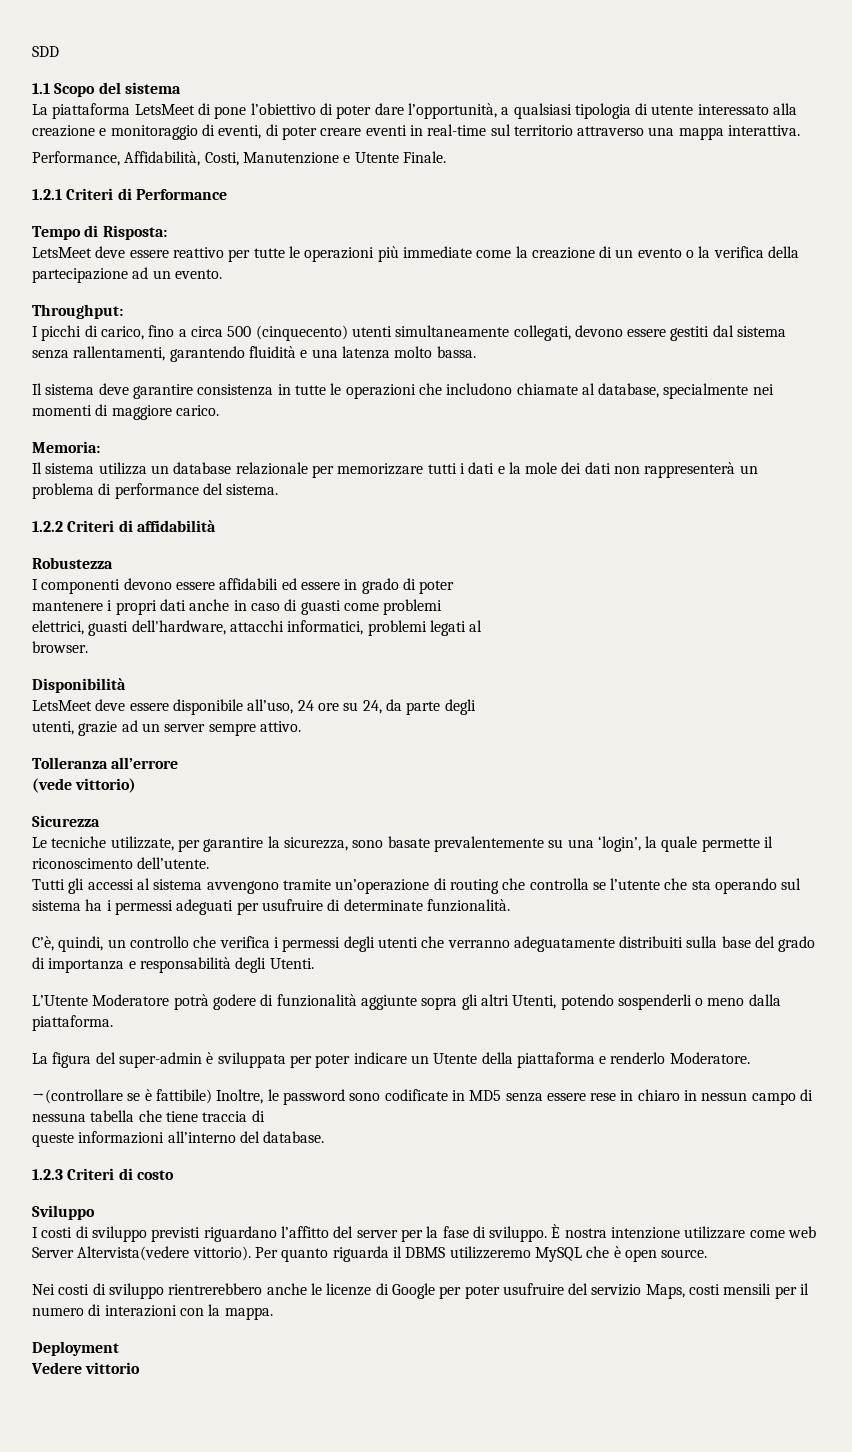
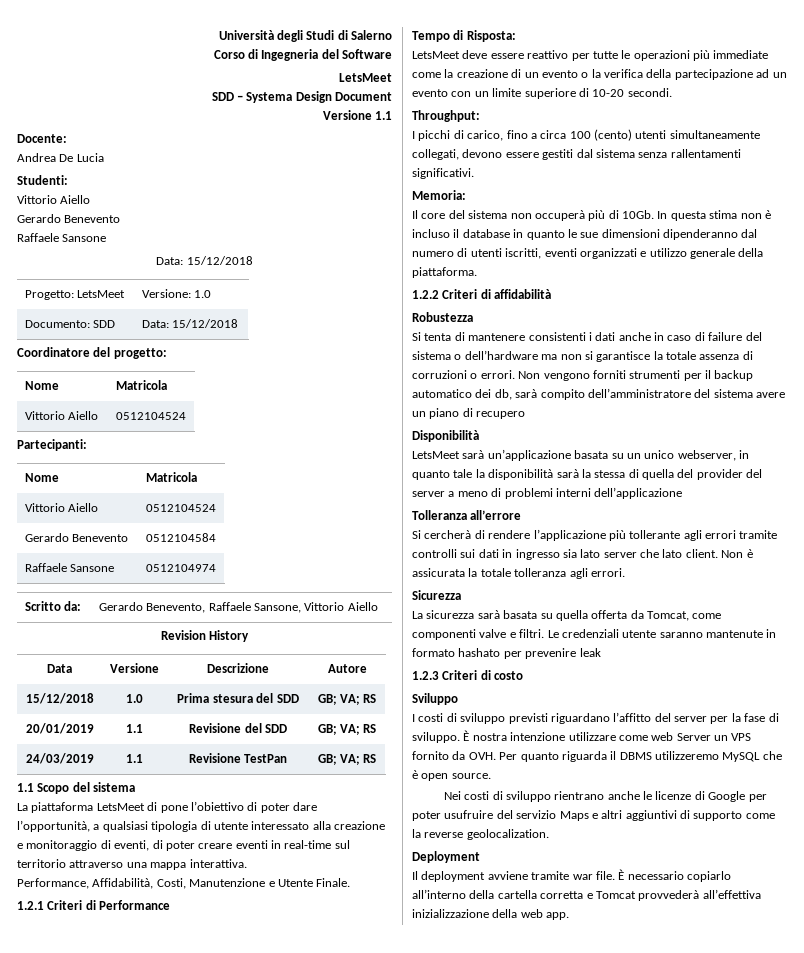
[32,46,59,57] SDD -> [218,30,392,42] [213,49,392,61] [339,73,392,82] [211,91,392,103] [322,110,392,120] [17,134,67,143] [17,153,104,162] [17,175,68,185] [17,195,91,204] [17,214,121,223] [17,233,107,242] [156,256,253,265] [24,290,126,300] [141,289,212,298] [24,320,116,328] [141,319,239,328] [17,347,167,359] [24,381,59,390] [115,380,167,390] [24,411,99,420] [115,412,186,420] [17,439,87,451] [24,473,59,482] [145,472,197,482] [24,503,99,512] [145,504,216,512] [24,533,129,542] [145,533,216,542] [24,563,115,572] [145,564,216,572] [24,601,82,611] [98,602,378,613] [160,630,250,642] [47,664,72,673] [110,663,159,673] [207,663,269,673] [327,664,367,673] [25,693,94,704] [126,694,143,703] [177,693,299,703] [317,694,377,705] [25,723,94,734] [126,724,143,733] [189,723,287,733] [317,724,377,735] [25,753,94,764] [126,754,143,763] [188,753,288,763] [317,754,377,765] Università degli Studi di Salerno // Corso di Ingegneria del Software // LetsMeet // SDD – Systema Design Document // Versione 1.1 // Docente: // Andrea De Lucia // Studenti: // Vittorio Aiello // Gerardo Benevento // Raffaele Sansone // Data: 15/12/2018 // Progetto: LetsMeet | Versione: 1.0 // Documento: SDD | Data: 15/12/2018 // Coordinatore del progetto: // Nome | Matricola // Vittorio Aiello | 0512104524 // Partecipanti: // Nome | Matricola // Vittorio Aiello | 0512104524 // Gerardo Benevento | 0512104584 // Raffaele Sansone | 0512104974 // Scritto da: | Gerardo Benevento, Raffaele Sansone, Vittorio Aiello // Revision History // Data | Versione | Descrizione | Autore // 15/12/2018 | 1.0 | Prima stesura del SDD | GB; VA; RS // 20/01/2019 | 1.1 | Revisione del SDD | GB; VA; RS // 24/03/2019 | 1.1 | Revisione TestPan | GB; VA; RS
[174,269,222,279] evento. -> [412,88,672,99] evento con un limite superiore di 10-20 secondi.
[227,325,348,341] 500 (cinquecento) -> [569,129,632,141] 100 (cento)
[73,346,476,362] [32,383,774,399] [32,404,219,420] [32,441,100,453] [32,462,758,478] [32,483,279,499] rallentamenti, garantendo fluidità e una latenza molto bassa. // Il sistema deve garantire consistenza in tutte le operazioni che includono chiamate al database, specialmente nei momenti di maggiore carico. // Memoria: // Il sistema utilizza un database relazionale per memorizzare tutti i dati e la mole dei dati non rappresenterà un problema di performance del sistema. -> [670,149,741,158] [412,168,474,179] [412,190,466,200] [412,210,771,221] [412,229,758,240] [412,248,764,259] [412,267,477,278] rallentamenti significativi. // Memoria: // Il core del sistema non occuperà più di 10Gb. In questa stima non è incluso il database in quanto le sue dimensioni dipenderanno dal numero di utenti iscritti, eventi organizzati e utilizzo generale della piattaforma.
[32,578,455,594] [32,600,157,615] I componenti devono essere affidabili ed essere in grado di poter // mantenere i propri -> [412,332,592,341] Si tenta di mantenere consistenti i
[300,599,443,615] [32,620,483,636] [32,641,88,653] [32,678,126,693] [32,699,476,715] [32,720,301,736] [32,757,179,769] [32,778,137,793] [32,815,100,827] [32,836,774,852] [32,857,210,869] [32,878,802,894] [32,899,510,915] [32,936,816,952] [32,957,314,973] [32,994,781,1010] [32,1015,113,1031] [32,1052,750,1068] [32,1089,814,1105] [32,1110,265,1122] [32,1131,325,1147] guasti come problemi // elettrici, guasti dell'hardware, attacchi informatici, problemi legati al // browser. // Disponibilità // LetsMeet deve essere disponibile all’uso, 24 ore su 24, da parte degli // utenti, grazie ad un server sempre attivo. // Tolleranza all’errore // (vede vittorio) // Sicurezza // Le tecniche utilizzate, per garantire la sicurezza, sono basate prevalentemente su una ‘login’, la quale permette il riconoscimento dell’utente. // Tutti gli accessi al sistema avvengono tramite un’operazione di routing che controlla se l’utente che sta operando sul sistema ha i permessi adeguati per usufruire di determinate funzionalità. // C’è, quindi, un controllo che verifica i permessi degli utenti che verranno adeguatamente distribuiti sulla base del grado di importanza e responsabilità degli Utenti. // L’Utente Moderatore potrà godere di funzionalità aggiunte sopra gli altri Utenti, potendo sospenderli o meno dalla piattaforma. // La figura del super-admin è sviluppata per poter indicare un Utente della piattaforma e renderlo Moderatore. // →(controllare se è fattibile) Inoltre, le password sono codificate in MD5 senza essere rese in chiaro in nessun campo di nessuna tabella che tiene traccia di // queste informazioni all’interno del database. -> [708,332,762,341] [412,350,753,362] [412,370,754,381] [412,388,785,400] [412,408,526,419] [412,430,479,442] [412,449,749,461] [412,469,763,480] [412,487,683,499] [412,510,522,520] [412,529,778,541] [412,549,753,560] [412,568,625,579] [412,590,461,600] [412,610,722,621] [412,629,777,640] [412,648,601,659] failure del sistema o dell’hardware ma non si garantisce la totale assenza di corruzioni o errori. Non vengono forniti strumenti per il backup automatico dei db, sarà compito dell’amministratore del sistema avere un piano di recupero // Disponibilità // LetsMeet sarà un’applicazione basata su un unico webserver, in quanto tale la disponibilità sarà la stessa di quella del provider del server a meno di problemi interni dell’applicazione // Tolleranza all’errore // Si cercherà di rendere l’applicazione più tollerante agli errori tramite controlli sui dati in ingresso sia lato server che lato client. Non è assicurata la totale tolleranza agli errori. // Sicurezza // La sicurezza sarà basata su quella offerta da Tomcat, come componenti valve e filtri. Le credenziali utente saranno mantenute in formato hashato per prevenire leak
[77,1246,251,1261] Altervista(vedere vittorio). -> [714,733,752,741] [412,751,496,760] un VPS fornito da OVH.
[168,1283,263,1295] rientrerebbero -> [554,791,605,800] rientrano
[645,1283,810,1299] [32,1304,273,1320] [32,1341,119,1356] [31,1362,141,1374] Maps, costi mensili per il numero di interazioni con la mappa. // Deployment // Vedere vittorio -> [559,810,775,821] [412,829,549,840] [412,851,480,863] [412,869,731,882] [412,889,761,901] [412,909,570,920] Maps e altri aggiuntivi di supporto come la reverse geolocalization. // Deployment // Il deployment avviene tramite war file. È necessario copiarlo all’interno della cartella corretta e Tomcat provvederà all’effettiva inizializzazione della web app.

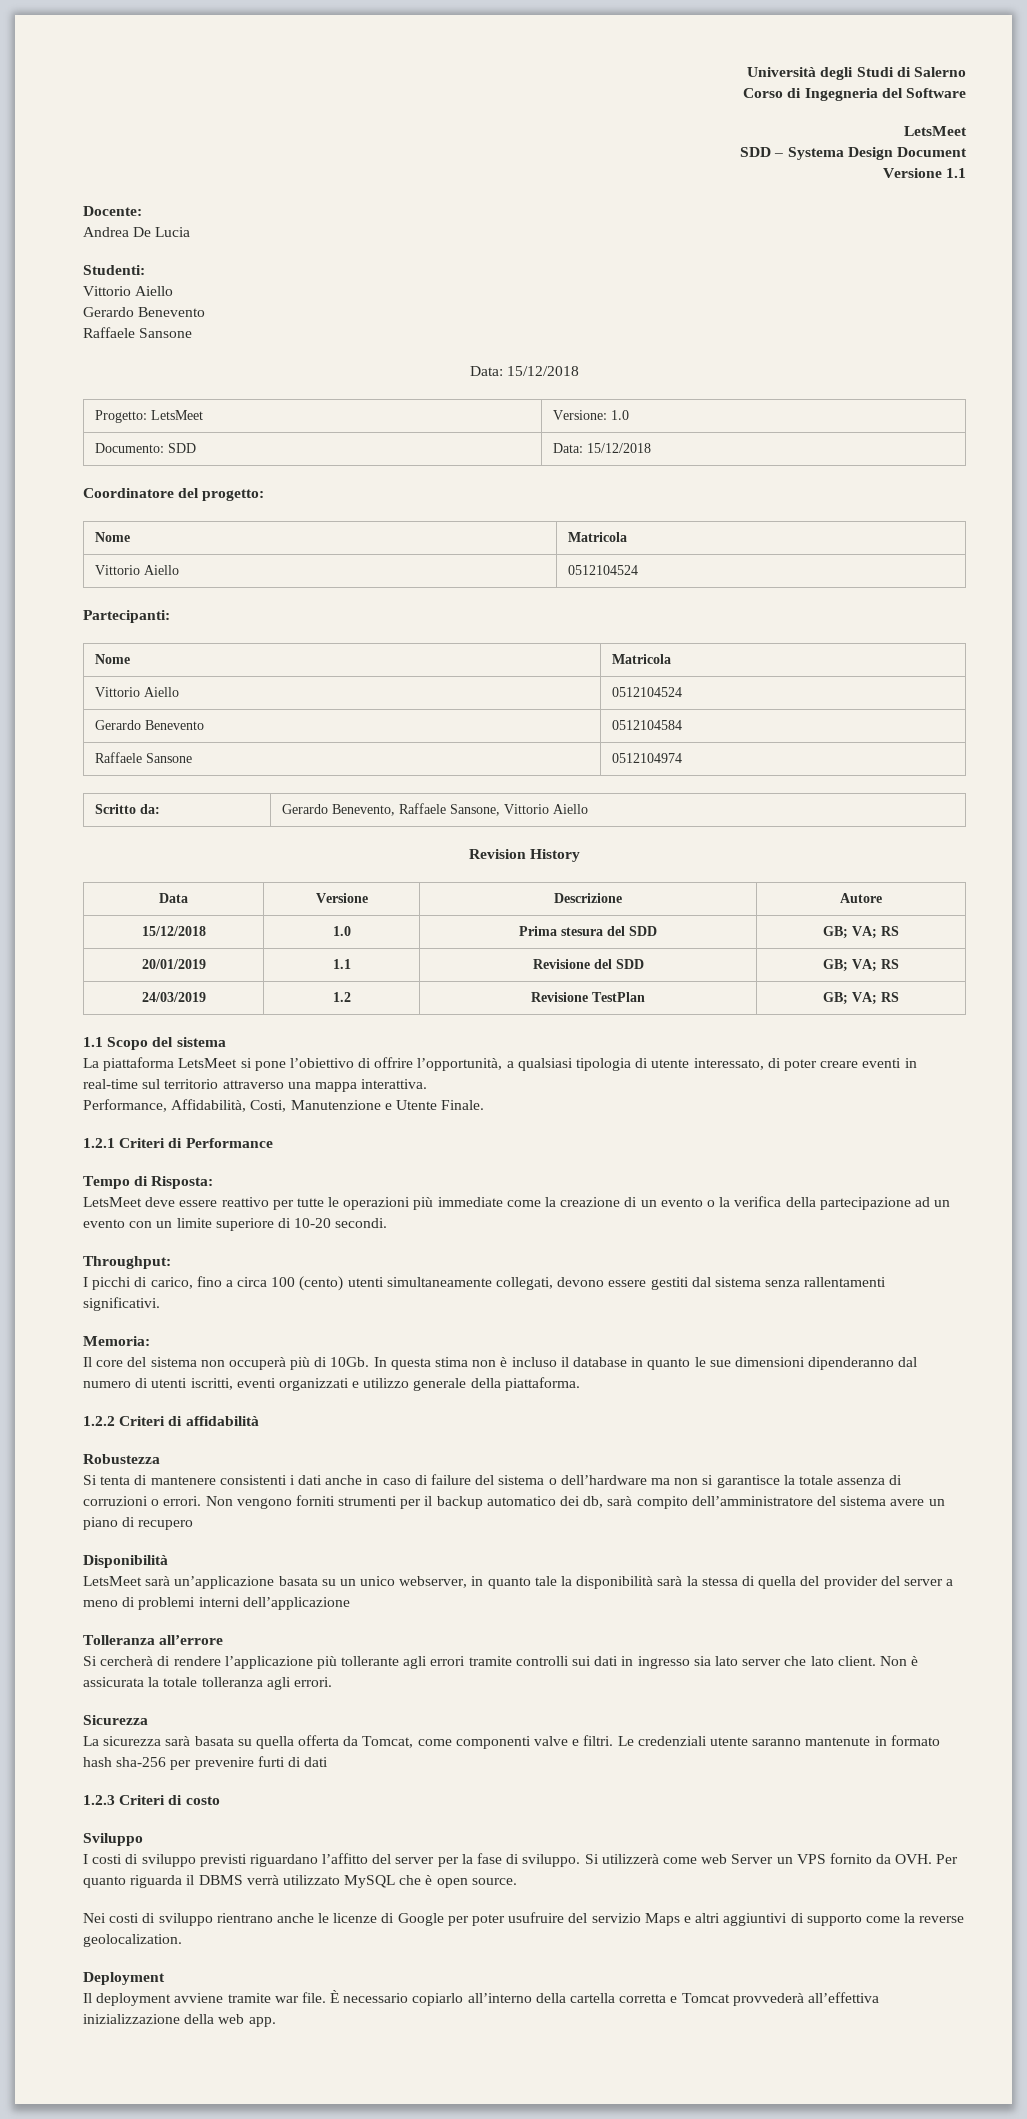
[126,754,143,763] [188,753,288,763] 1.1 | Revisione TestPan -> [332,992,351,1002] [531,992,645,1002] 1.2 | Revisione TestPlan
[147,802,158,811] di -> [240,1058,252,1068] si
[260,802,317,813] poter dare -> [374,1057,414,1068] offrire
[251,821,385,830] [17,840,150,851] interessato alla creazione e monitoraggio di eventi, -> [693,1058,764,1070] interessato,
[458,648,601,659] hashato per prevenire leak -> [83,1756,329,1770] hash sha-256 per prevenire furti di dati
[463,730,616,741] È nostra intenzione utilizzare -> [584,1854,659,1864] Si utilizzerà
[655,751,719,760] utilizzeremo -> [246,1875,340,1885] verrà utilizzato

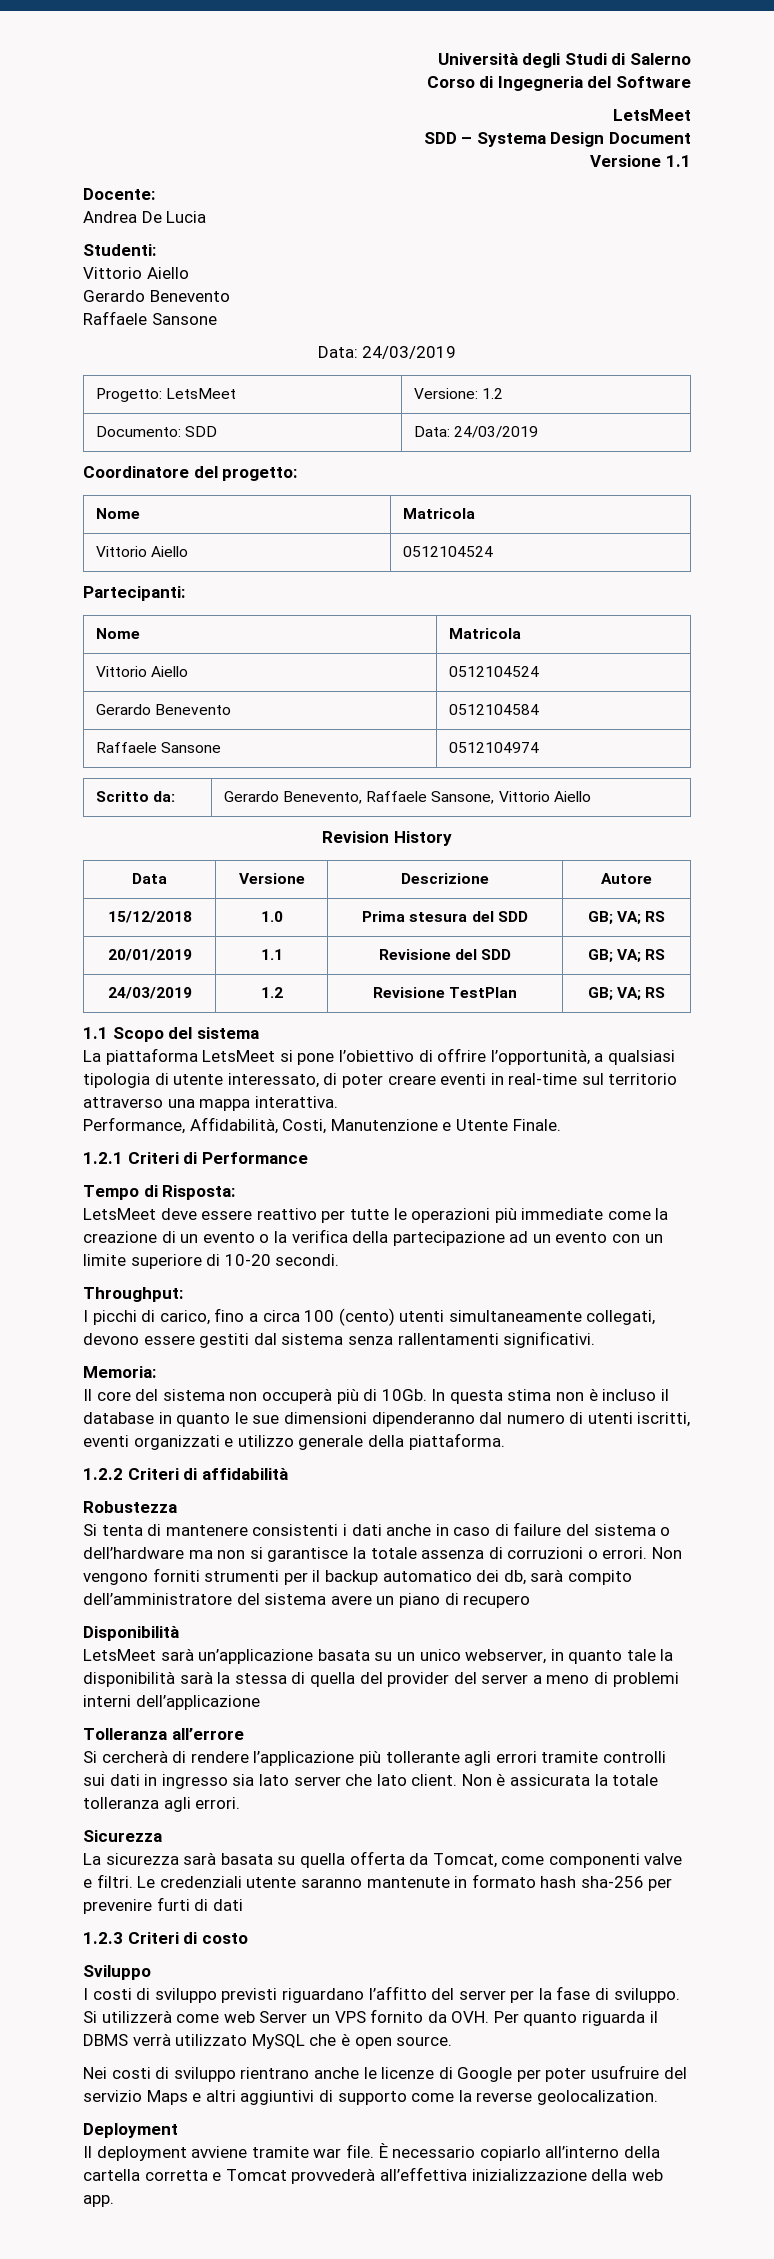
[507,366,580,376] 15/12/2018 -> [362,346,457,359] 24/03/2019
[610,410,629,420] 1.0 -> [482,388,504,399] 1.2
[586,443,651,453] 15/12/2018 -> [454,426,539,438] 24/03/2019

